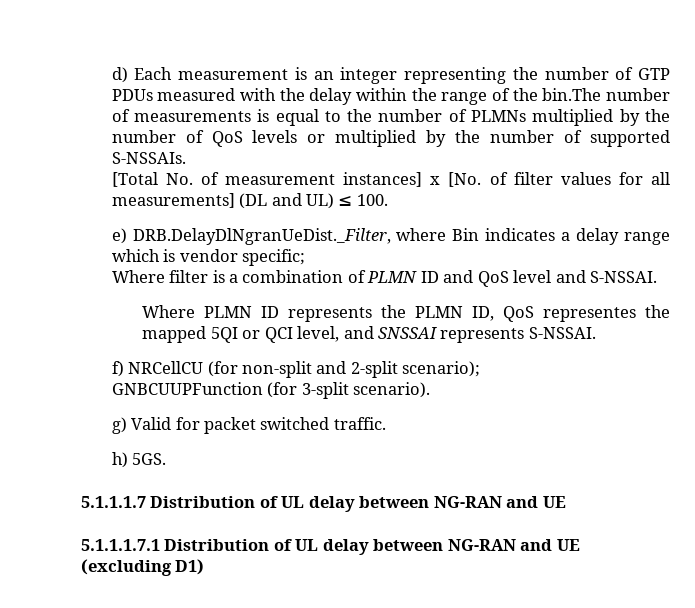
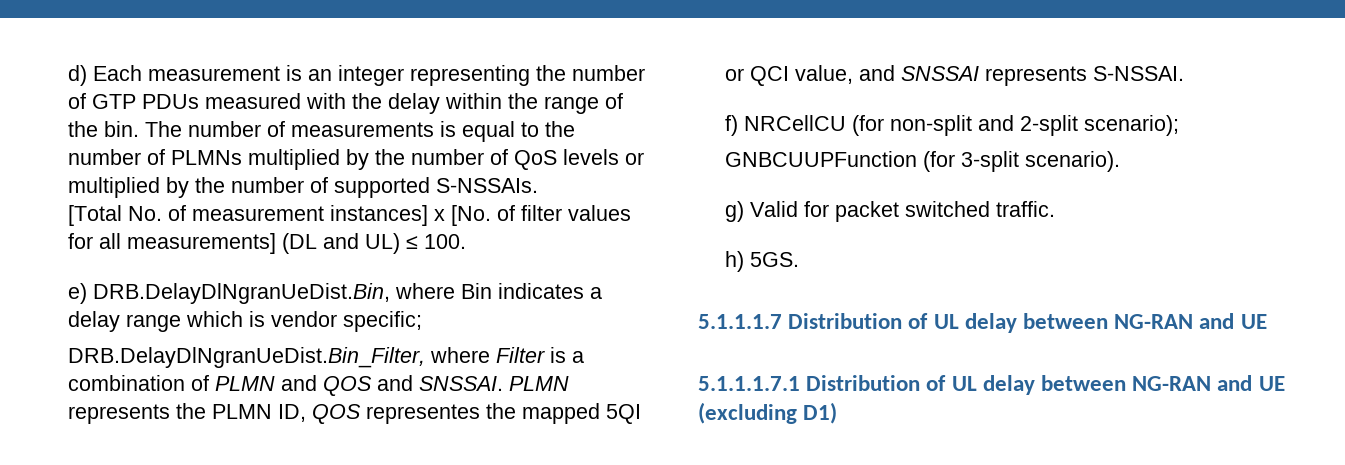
[542,88,602,101] bin.The -> [104,121,183,137] bin. The
[132,228,391,245] DRB.DelayDlNgranUeDist._Filter, -> [93,283,391,304] DRB.DelayDlNgranUeDist.Bin,
[111,270,209,283] Where filter -> [68,347,546,368] DRB.DelayDlNgranUeDist.Bin_Filter, where Filter
[420,270,658,287] [142,305,280,318] ID and QoS level and S-NSSAI. // Where PLMN ID -> [281,375,570,396] and QOS and SNSSAI. PLMN
[503,306,535,322] QoS -> [312,404,362,424] QOS
[297,326,340,342] level, -> [795,65,854,84] value,

